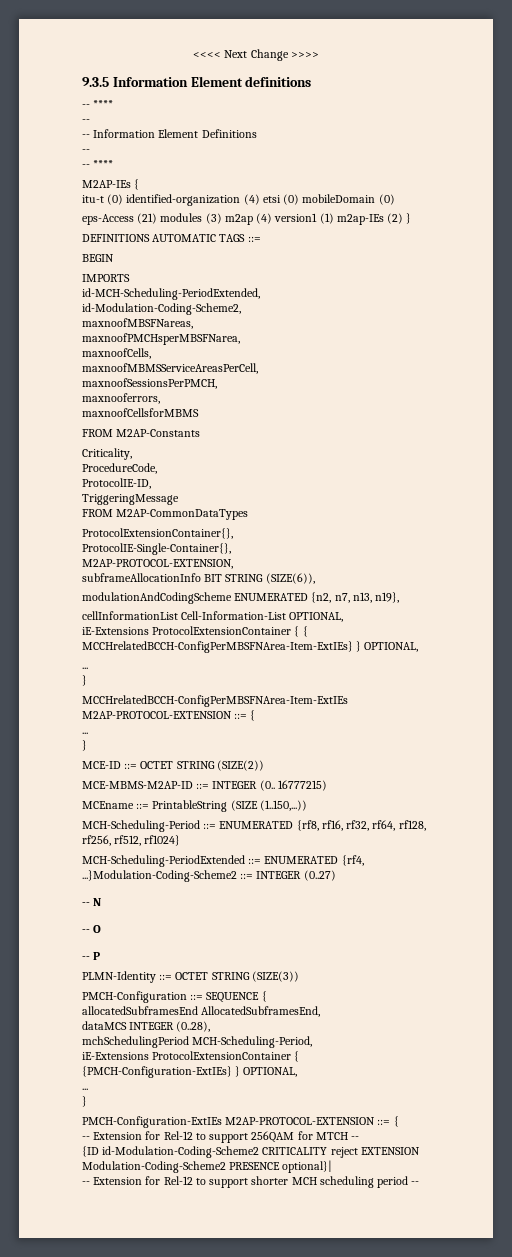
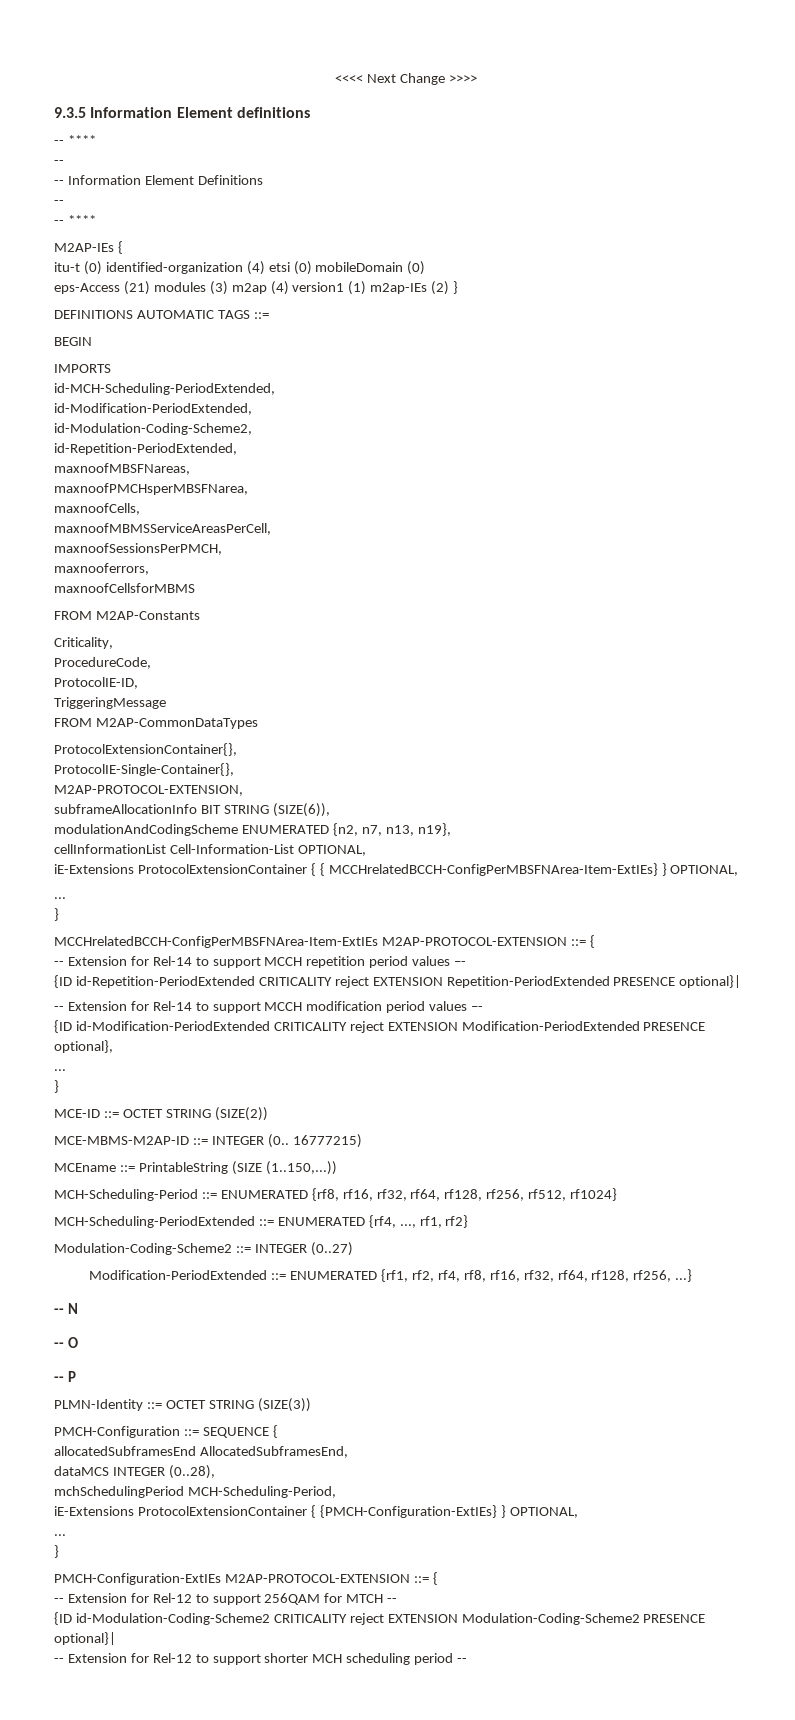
(260, 294) none -> [54,403,252,415] // id-Modification-PeriodExtended,
(241, 309) none -> [54,443,237,455] // id-Repetition-PeriodExtended,
(256, 715) none -> [54,956,467,968] [54,975,742,988] [54,1001,484,1013] [54,1020,706,1033] [54,1040,113,1053] // -- Extension for Rel-14 to support MCCH repetition period values –- // {ID id-Repetition-PeriodExtended CRITICALITY reject EXTENSION Repetition-PeriodExtended PRESENCE optional}| // -- Extension for Rel-14 to support MCCH modification period values –- // {ID id-Modification-PeriodExtended CRITICALITY reject EXTENSION Modification-PeriodExtended PRESENCE optional},
[82,870,237,882] ...}Modulation-Coding-Scheme2 -> [399,1215,469,1228] [54,1243,232,1255] ..., rf1, rf2} // Modulation-Coding-Scheme2
(336, 875) none -> [89,1269,693,1282] // Modification-PeriodExtended ::= ENUMERATED {rf1, rf2, rf4, rf8, rf16, rf32, rf64, rf128, rf256, ...}

